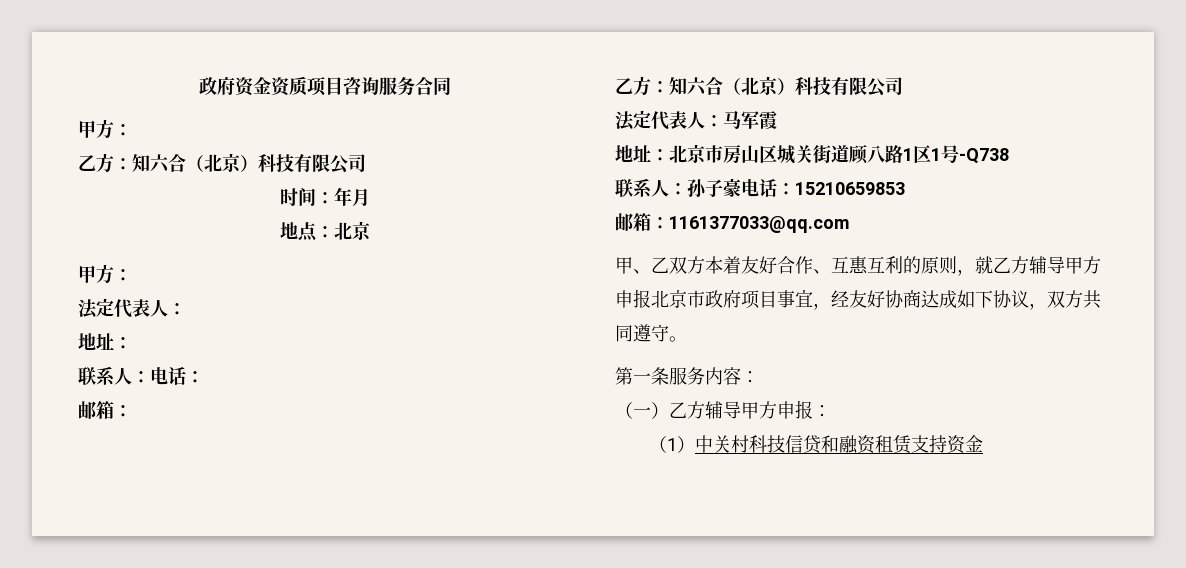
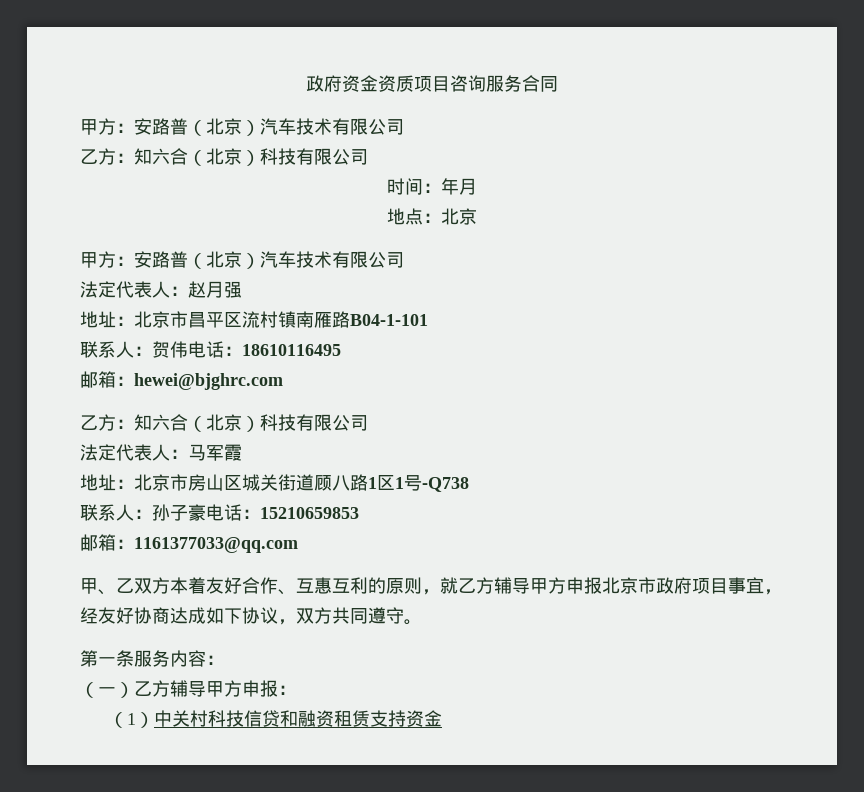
(132, 130) none -> [134,118,404,136] 安路普（北京）汽车技术有限公司
[78,298,186,319] [78,333,132,350] [78,366,204,386] [78,401,132,419] // 法定代表人： // 地址： // 联系人：电话： // 邮箱： -> [134,251,404,269] [80,281,242,298] [80,311,428,328] [80,341,341,358] [80,371,283,390] 安路普（北京）汽车技术有限公司 // 法定代表人：赵月强 // 地址：北京市昌平区流村镇南雁路B04-1-101 // 联系人：贺伟电话：18610116495 // 邮箱：hewei@bjghrc.com

